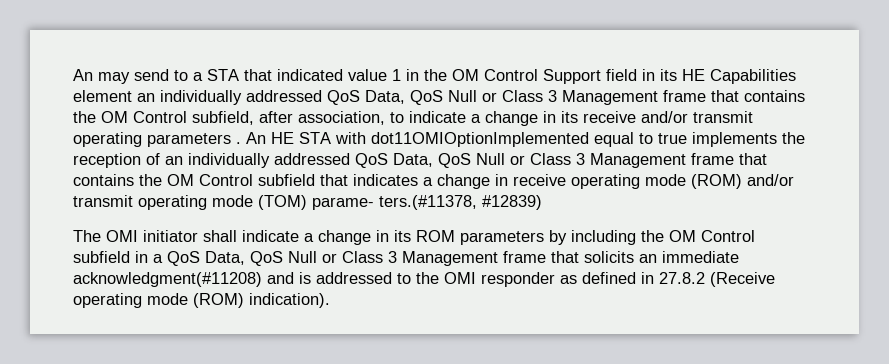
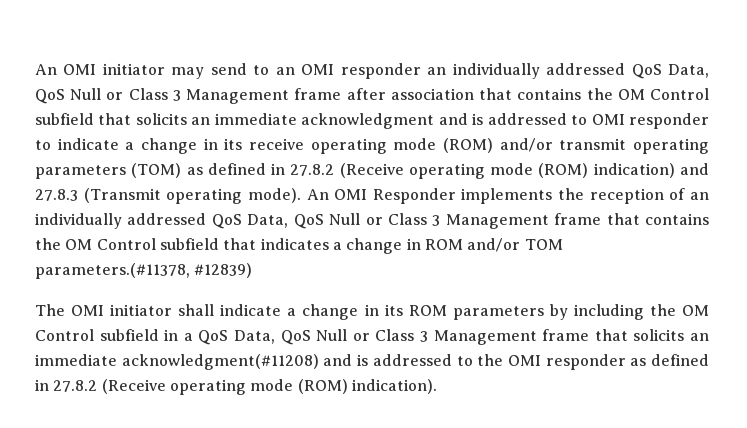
[73,69,93,81] An -> [35,63,165,75] An OMI initiator
[193,69,796,84] [73,90,132,102] a STA that indicated value 1 in the OM Control Support field in its HE Capabilities element -> [275,63,421,79] an OMI responder
[711,90,805,102] [73,111,385,125] that contains the OM Control subfield, after association, -> [346,88,710,100] [35,113,710,129] after association that contains the OM Control subfield that solicits an immediate acknowledgment and is addressed to OMI responder
(636, 117) none -> [310,138,494,154] operating mode (ROM)
[236,132,687,147] . An HE STA with dot11OMIOptionImplemented equal to true -> [131,163,709,179] [35,188,456,204] (TOM) as defined in 27.8.2 (Receive operating mode (ROM) indication) and 27.8.3 (Transmit operating mode). An OMI Responder
[513,174,794,189] [73,195,477,210] receive operating mode (ROM) and/or transmit operating mode (TOM) parame- ters.(#11378, -> [424,238,563,252] [35,263,190,279] ROM and/or TOM parameters.(#11378,

